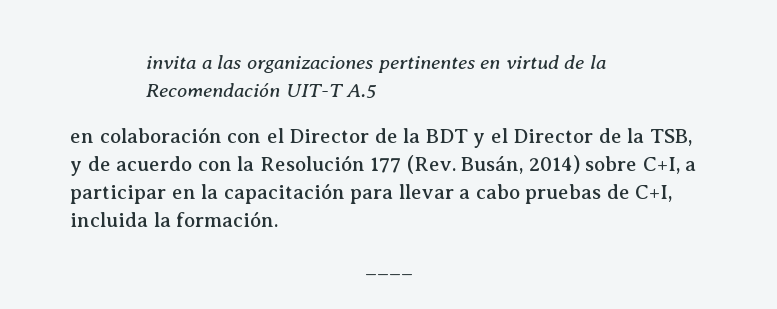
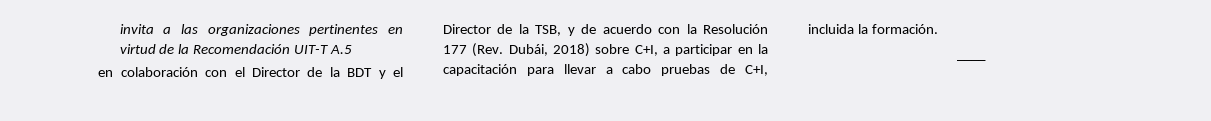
[461,155,580,174] Busán, 2014) -> [508,43,590,57] Dubái, 2018)

